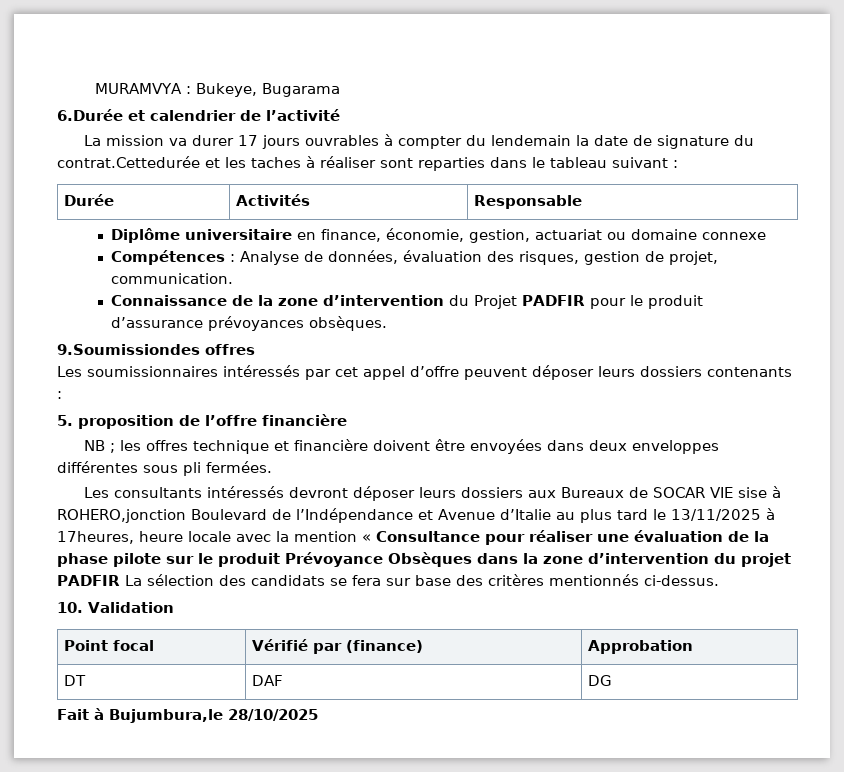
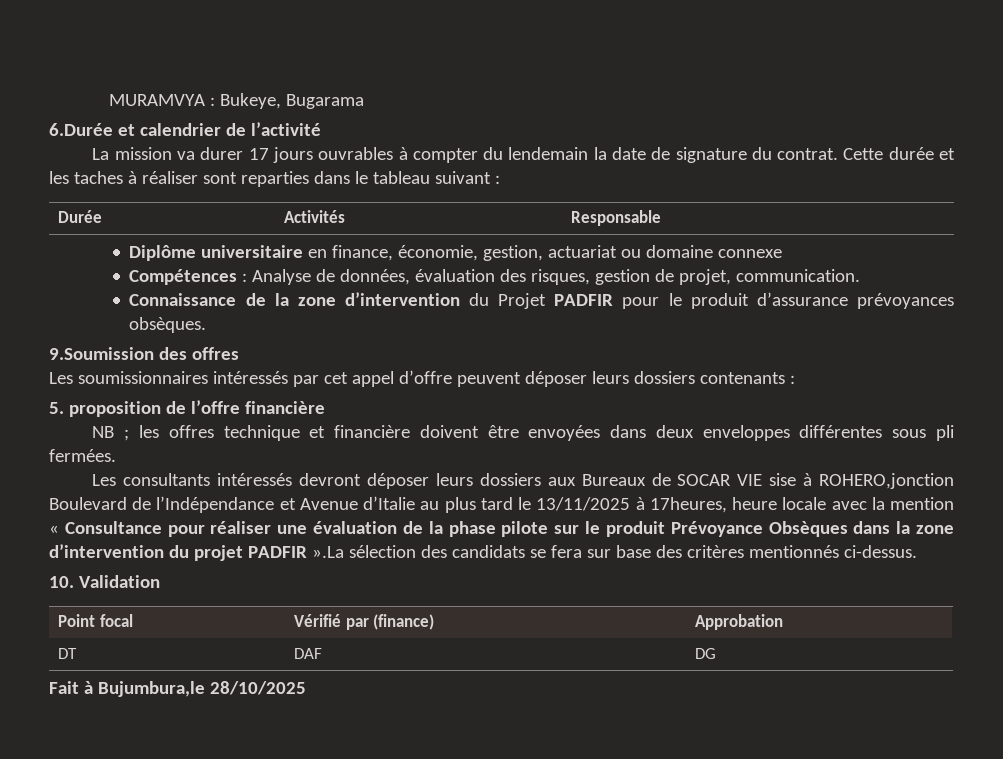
[57,156,200,168] contrat.Cettedurée -> [777,147,934,160] contrat. Cette durée
[57,344,200,355] 9.Soumissiondes -> [49,347,187,360] 9.Soumission des
[124,575,142,586] La -> [311,546,344,558] ».La

